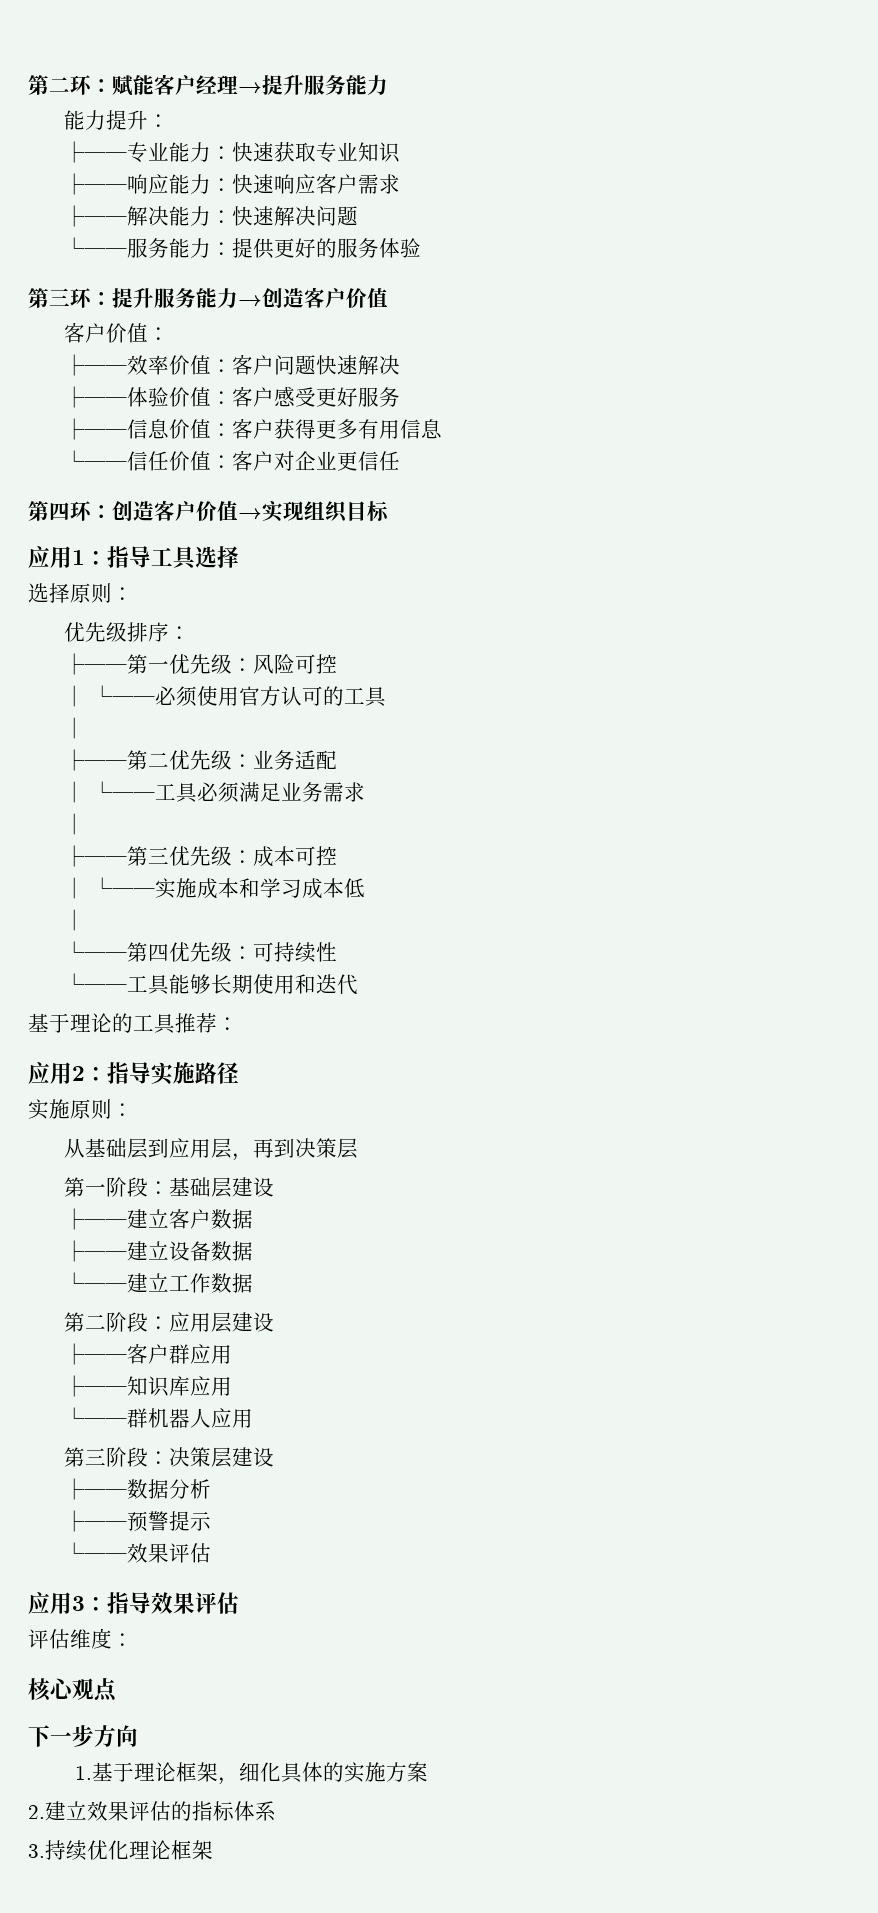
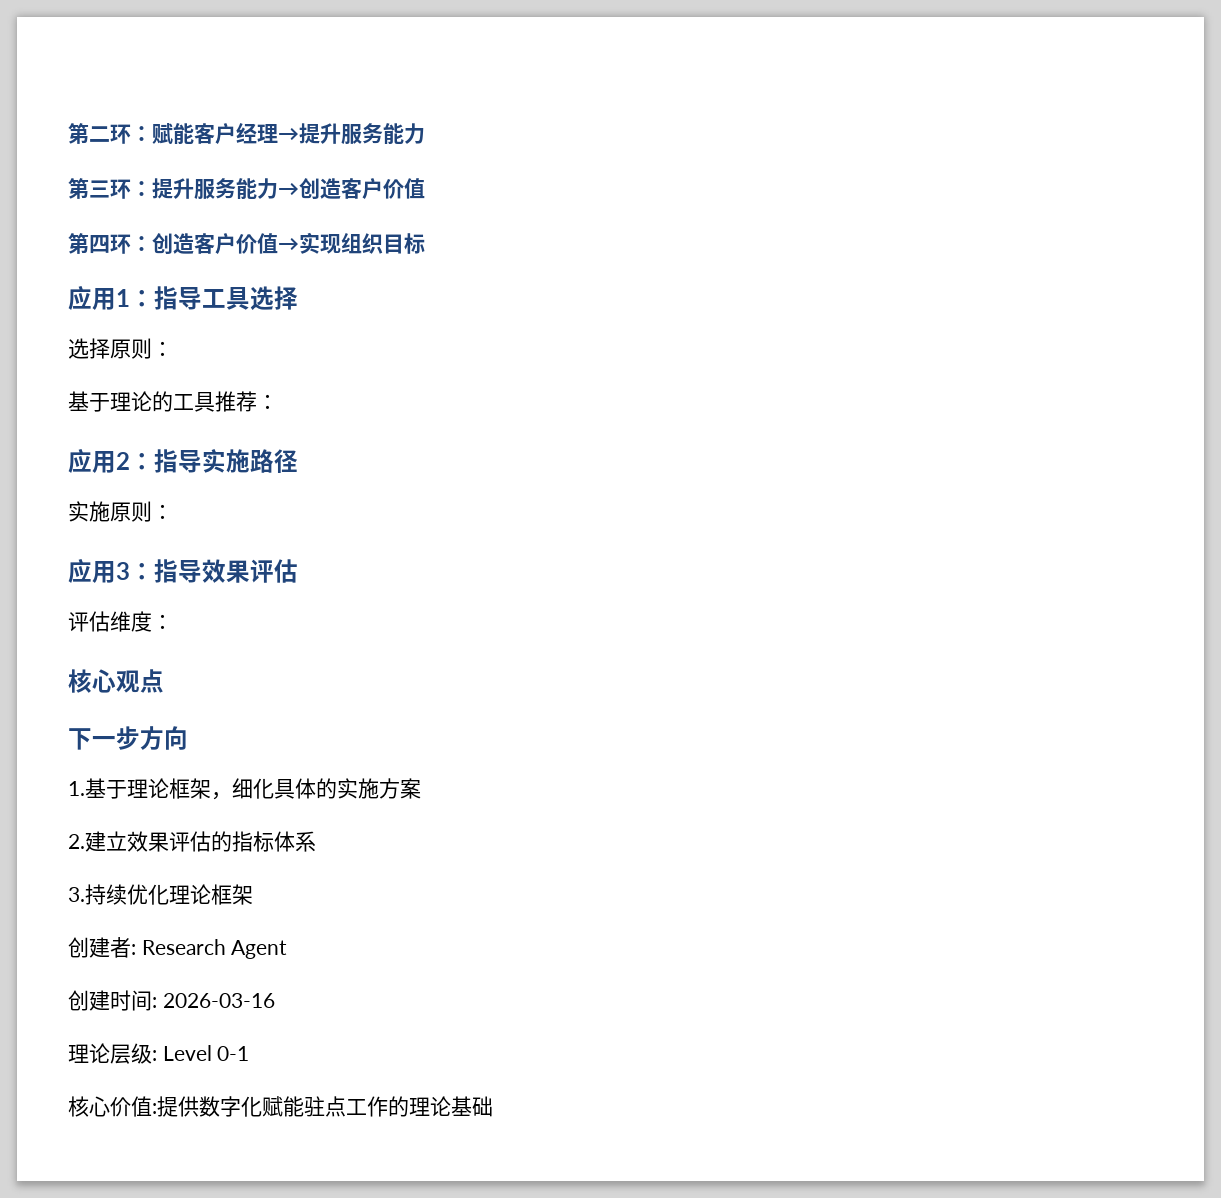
[63,110,169,130] [63,141,400,163] [63,173,400,195] [63,205,358,227] [63,237,421,259] // 能力提升： // ├──专业能力：快速获取专业知识 // ├──响应能力：快速响应客户需求 // ├──解决能力：快速解决问题 // └──服务能力：提供更好的服务体验 -> (425, 133) none
[63,323,169,343] [63,354,400,376] [63,386,400,408] [63,418,442,440] [63,450,400,471] // 客户价值： // ├──效率价值：客户问题快速解决 // ├──体验价值：客户感受更好服务 // ├──信息价值：客户获得更多有用信息 // └──信任价值：客户对企业更信任 -> (425, 188) none
[63,622,190,642] [63,653,337,675] [63,685,387,707] [63,717,85,739] [63,749,337,771] [63,781,365,803] [63,813,85,835] [63,845,337,867] [63,877,365,899] [63,909,85,931] [63,941,337,963] [63,973,358,995] // 优先级排序： // ├──第一优先级：风险可控 // │ └──必须使用官方认可的工具 // │ // ├──第二优先级：业务适配 // │ └──工具必须满足业务需求 // │ // ├──第三优先级：成本可控 // │ └──实施成本和学习成本低 // │ // └──第四优先级：可持续性 // └──工具能够长期使用和迭代 -> (173, 348) none
[63,1138,358,1161] [63,1177,274,1198] [63,1208,253,1230] [63,1240,253,1262] [63,1272,253,1293] [63,1312,274,1333] [63,1343,232,1365] [63,1375,232,1397] [63,1407,253,1428] [63,1447,274,1468] [63,1478,211,1500] [63,1510,211,1532] [63,1542,211,1563] // 从基础层到应用层，再到决策层 // 第一阶段：基础层建设 // ├──建立客户数据 // ├──建立设备数据 // └──建立工作数据 // 第二阶段：应用层建设 // ├──客户群应用 // ├──知识库应用 // └──群机器人应用 // 第三阶段：决策层建设 // ├──数据分析 // ├──预警提示 // └──效果评估 -> (173, 511) none
(213, 1850) none -> [68,937,288,959] [68,990,275,1011] [68,1043,250,1064] [68,1096,493,1117] // 创建者: Research Agent // 创建时间: 2026-03-16 // 理论层级: Level 0-1 // 核心价值:提供数字化赋能驻点工作的理论基础

